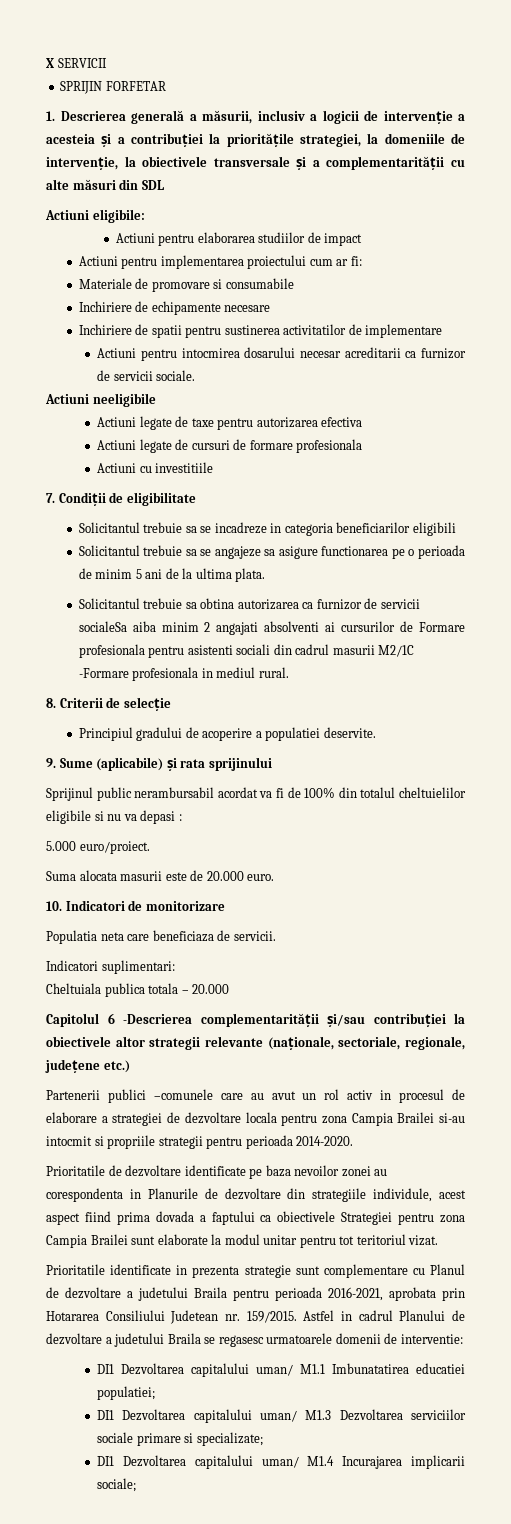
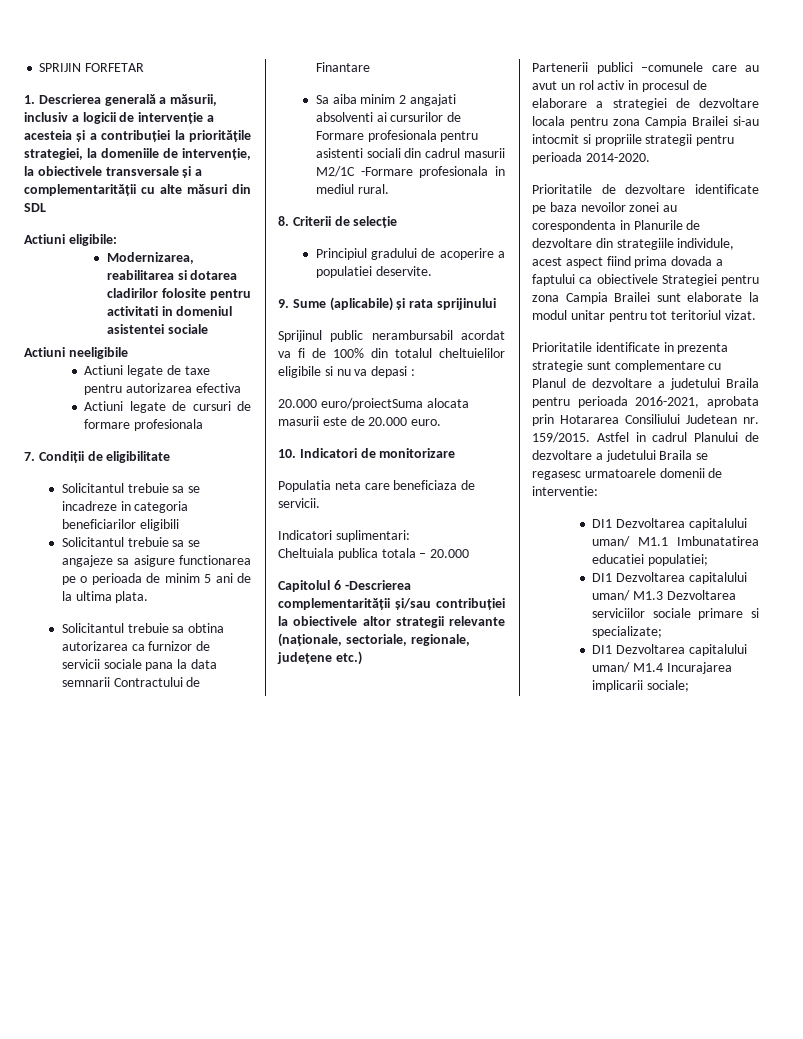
[46,58,107,68] X SERVICII // -> (39, 67) none
[115,232,363,246] [78,255,362,269] [78,278,294,292] [78,301,271,315] [78,324,443,338] [97,347,466,361] [97,370,196,381] Actiuni pentru elaborarea studiilor de impact // Actiuni pentru implementarea proiectului cum ar fi: // Materiale de promovare si consumabile // Inchiriere de echipamente necesare // Inchiriere de spatii pentru sustinerea activitatilor de implementare // Actiuni pentru intocmirea dosarului necesar acreditarii ca furnizor de servicii sociale. -> [106,252,194,264] [106,270,238,280] [106,288,251,300] [106,306,233,316] [106,324,208,334] Modernizarea, reabilitarea si dotarea cladirilor folosite pentru activitati in domeniul asistentei sociale
[97,462,214,473] // Actiuni cu investitiile -> (204, 425) none
[78,621,127,632] socialeSa -> [103,659,217,671] [61,677,201,687] [315,62,370,72] [315,95,329,104] sociale pana la data semnarii Contractului de Finantare // Sa
[46,841,150,854] [46,871,76,881] 5.000 euro/proiect. // Suma -> [278,398,423,410] 20.000 euro/proiectSuma

